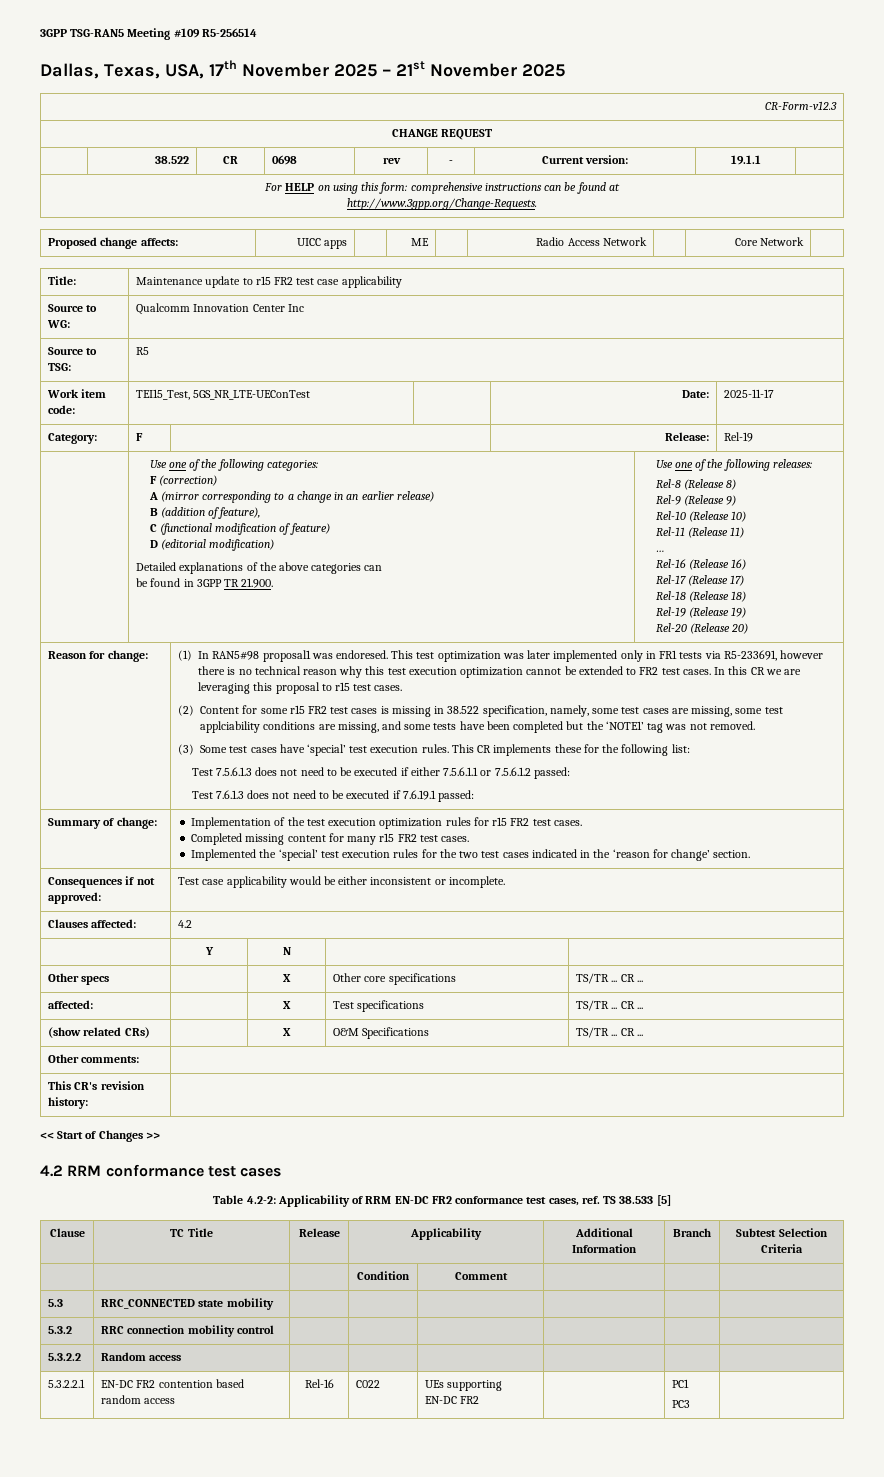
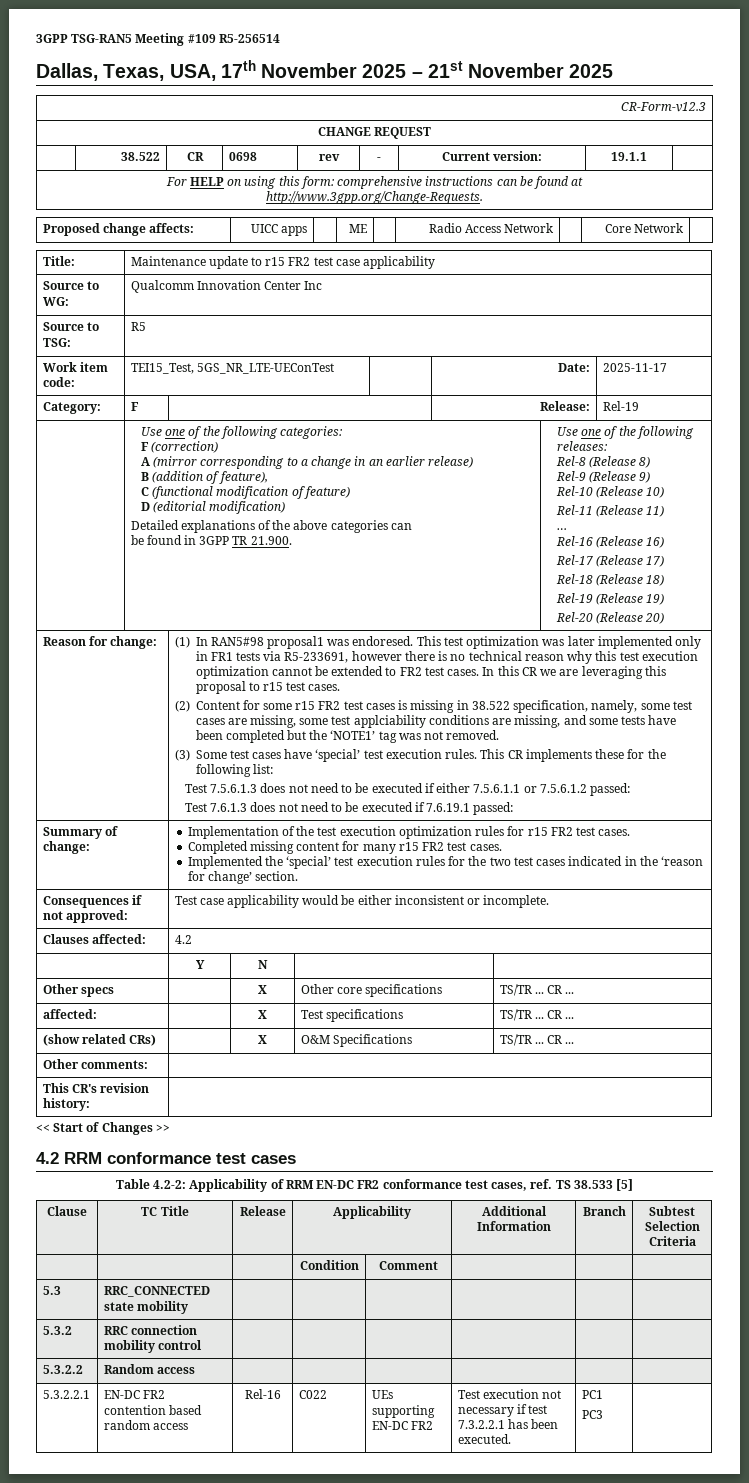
(480, 1400) none -> [457,1389,562,1399] [457,1404,548,1417] [457,1419,559,1429] [457,1434,511,1444] Test execution not necessary if test 7.3.2.2.1 has been executed.

